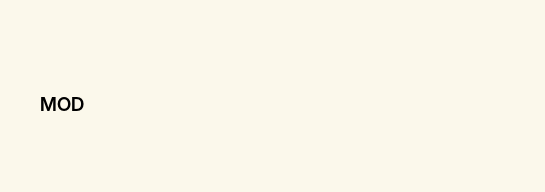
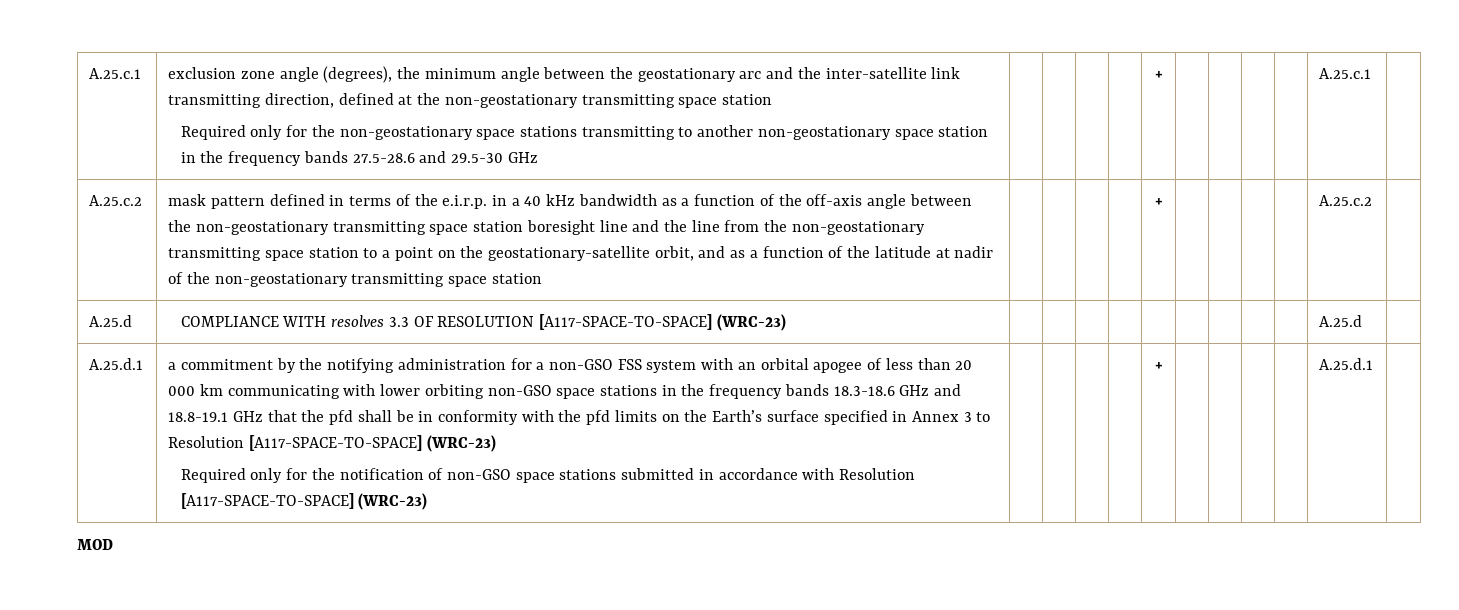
(40, 104) none -> [89,68,142,79] [168,66,961,83] [168,93,772,108] [180,125,989,140] [180,151,538,166] [1154,71,1163,79] [1319,68,1372,79] [89,195,143,206] [168,194,972,209] [168,220,925,235] [168,246,994,261] [168,272,542,287] [1154,198,1163,206] [1319,195,1373,206] [89,315,133,327] [180,314,786,331] [1319,315,1363,327] [89,358,144,370] [168,358,973,373] [168,384,962,399] [168,410,991,425] [168,435,496,452] [180,468,916,483] [180,493,428,510] [1154,362,1163,370] [1319,358,1374,370] A.25.c.1 | exclusion zone angle (degrees), the minimum angle between the geostationary arc and the inter-satellite link transmitting direction, defined at the non-geostationary transmitting space station // Required only for the non-geostationary space stations transmitting to another non-geostationary space station in the frequency bands 27.5-28.6 and 29.5-30 GHz | | | | | + | | | | | A.25.c.1 | // A.25.c.2 | mask pattern defined in terms of the e.i.r.p. in a 40 kHz bandwidth as a function of the off-axis angle between the non-geostationary transmitting space station boresight line and the line from the non-geostationary transmitting space station to a point on the geostationary-satellite orbit, and as a function of the latitude at nadir of the non-geostationary transmitting space station | | | | | + | | | | | A.25.c.2 | // A.25.d | COMPLIANCE WITH resolves 3.3 OF RESOLUTION [A117-SPACE-TO-SPACE] (WRC-23) | | | | | | | | | | A.25.d | // A.25.d.1 | a commitment by the notifying administration for a non-GSO FSS system with an orbital apogee of less than 20 000 km communicating with lower orbiting non-GSO space stations in the frequency bands 18.3-18.6 GHz and 18.8-19.1 GHz that the pfd shall be in conformity with the pfd limits on the Earth’s surface specified in Annex 3 to Resolution [A117-SPACE-TO-SPACE] (WRC-23) // Required only for the notification of non-GSO space stations submitted in accordance with Resolution [A117-SPACE-TO-SPACE] (WRC-23) | | | | | + | | | | | A.25.d.1 | //

